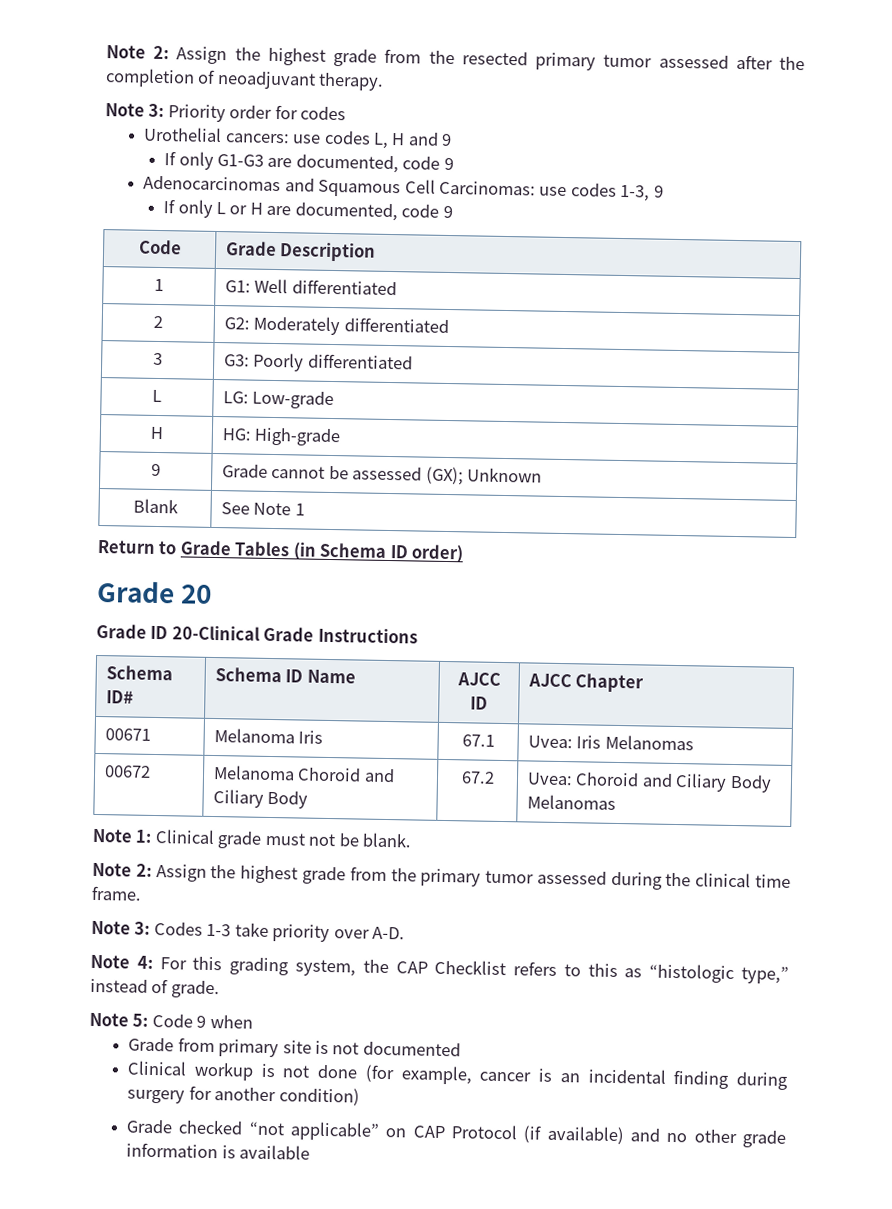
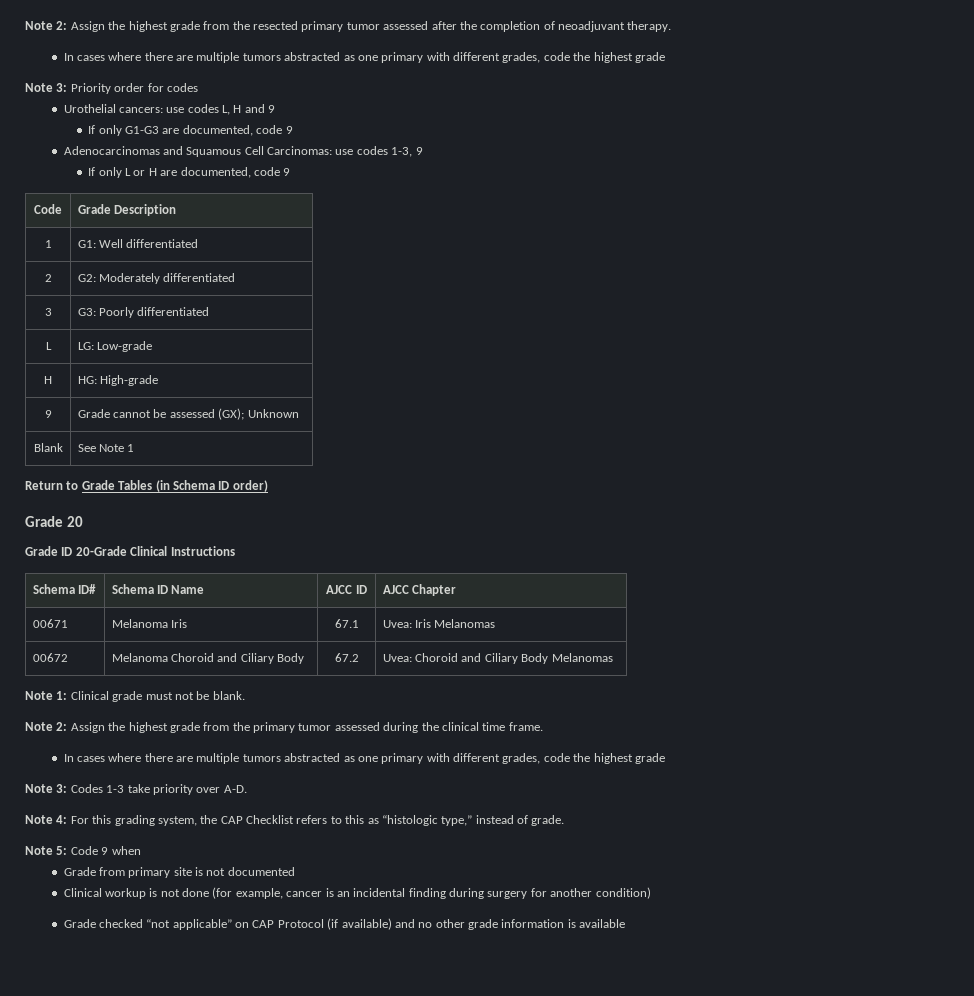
(385, 81) none -> [63,52,665,63] // In cases where there are multiple tumors abstracted as one primary with different grades, code the highest grade
[171,625,315,642] 20-Clinical Grade -> [75,546,168,556] 20-Grade Clinical
(142, 893) none -> [63,753,665,764] // In cases where there are multiple tumors abstracted as one primary with different grades, code the highest grade

